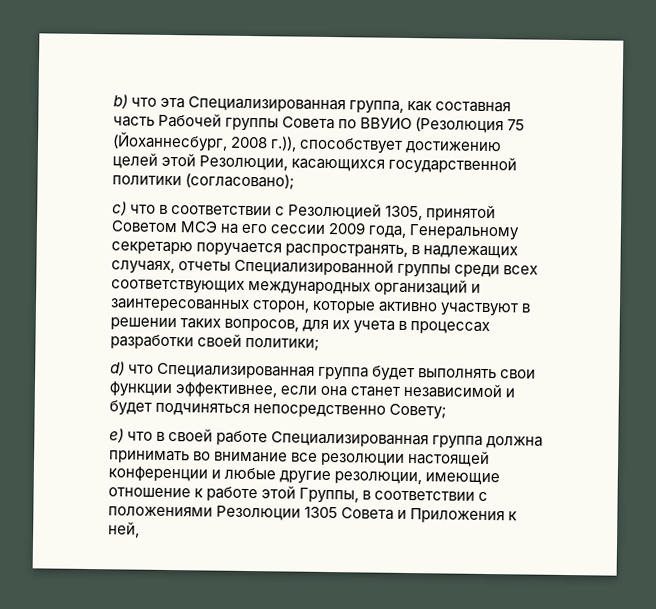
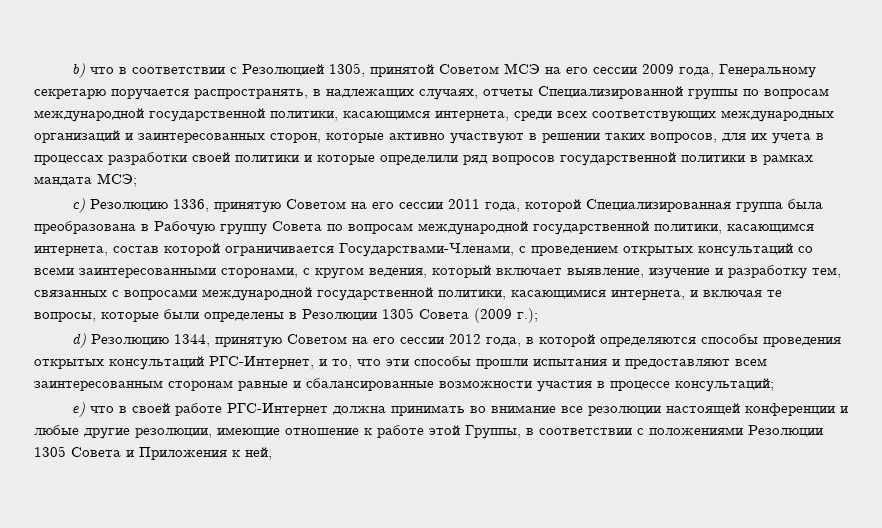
[160,96,512,114] [113,112,526,134] [112,131,503,155] [112,152,518,175] [112,173,296,190] [112,201,157,216] эта Специализированная группа, как составная часть Рабочей группы Совета по ВВУИО (Резолюция 75 (Йоханнесбург, 2008 г.)), способствует достижению целей этой Резолюции, касающихся государственной политики (согласовано); // с) что -> (114, 70) none
(452, 270) none -> [743,88,829,99] [34,108,509,122] по вопросам международной государственной политики, касающимся интернета,
[245,337,321,351] [110,361,537,382] [109,381,516,399] [109,400,448,420] политики; // d) что Специализированная группа будет выполнять свои функции эффективнее, если она станет независимой и будет подчиняться непосредственно Совету; -> [235,152,813,166] [34,173,137,187] [71,198,823,213] [34,221,814,235] [34,243,813,257] [34,265,841,279] [34,287,782,301] [34,308,538,323] [71,333,841,348] [34,356,767,370] [34,378,774,392] политики и которые определили ряд вопросов государственной политики в рамках мандата МСЭ; // c) Резолюцию 1336, принятую Советом на его сессии 2011 года, которой Специализированная группа была преобразована в Рабочую группу Совета по вопросам международной государственной политики, касающимся интернета, состав которой ограничивается Государствами-Членами, с проведением открытых консультаций со всеми заинтересованными сторонами, с кругом ведения, который включает выявление, изучение и разработку тем, связанных с вопросами международной государственной политики, касающимися интернета, и включая те вопросы, которые были определены в Резолюции 1305 Совета (2009 г.); // d) Резолюцию 1344, принятую Советом на его сессии 2012 года, в которой определяются способы проведения открытых консультаций РГС-Интернет, и то, что эти способы прошли испытания и предоставляют всем заинтересованным сторонам равные и сбалансированные возможности участия в процессе консультаций;
[271,431,484,449] Специализированная группа -> [226,403,328,416] РГС-Интернет

